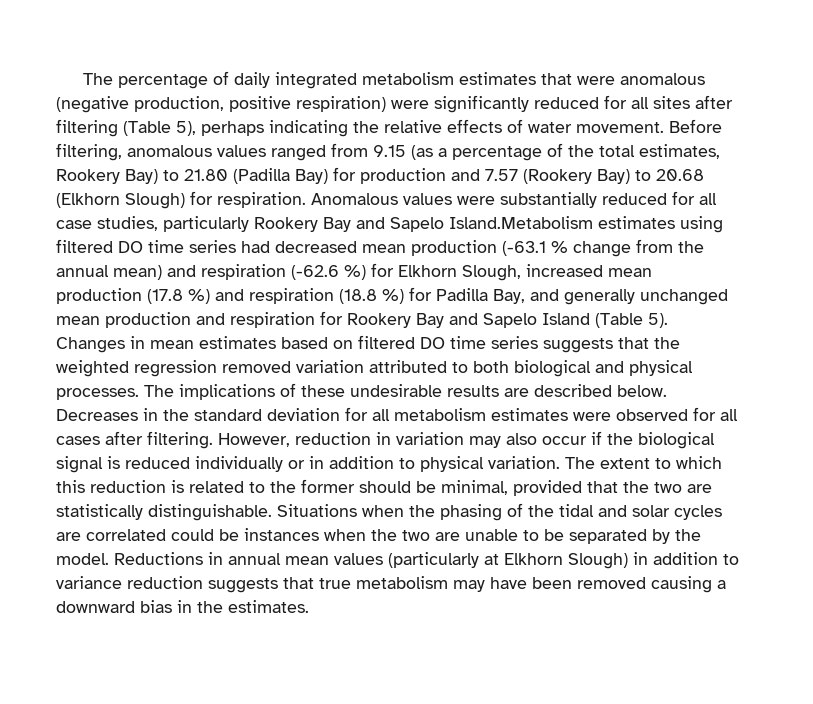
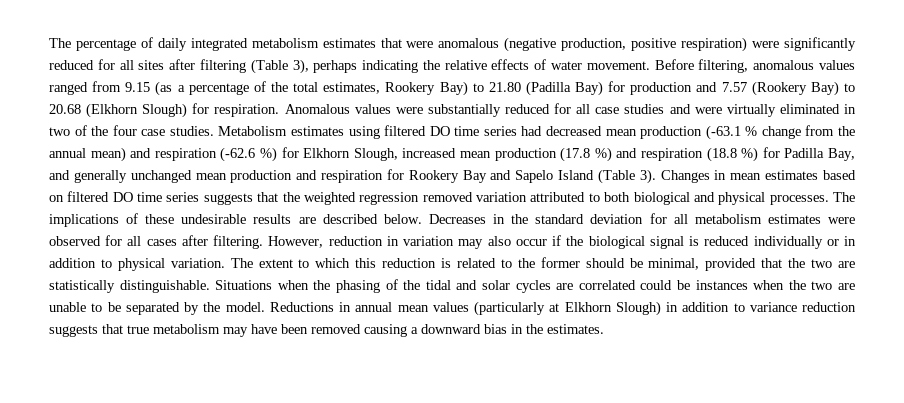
[176,121,196,136] 5), -> [292,59,309,74] 3),
[97,216,593,232] studies, particularly Rookery Bay and Sapelo Island.Metabolism -> [624,104,856,117] [49,125,288,136] studies and were virtually eliminated in two of the four case studies. Metabolism
[648,313,668,328] 5). -> [639,169,656,184] 3).

